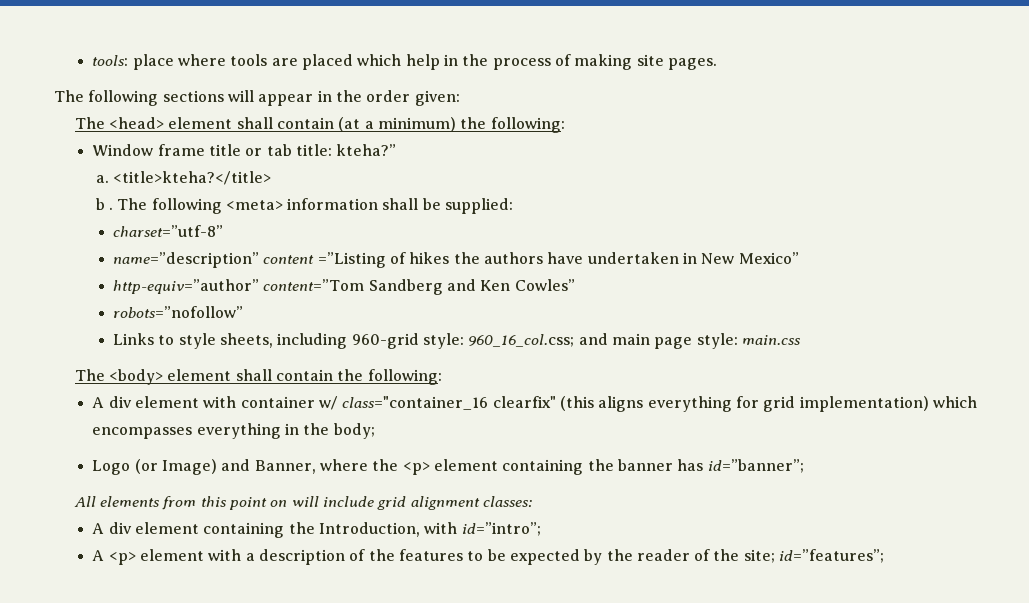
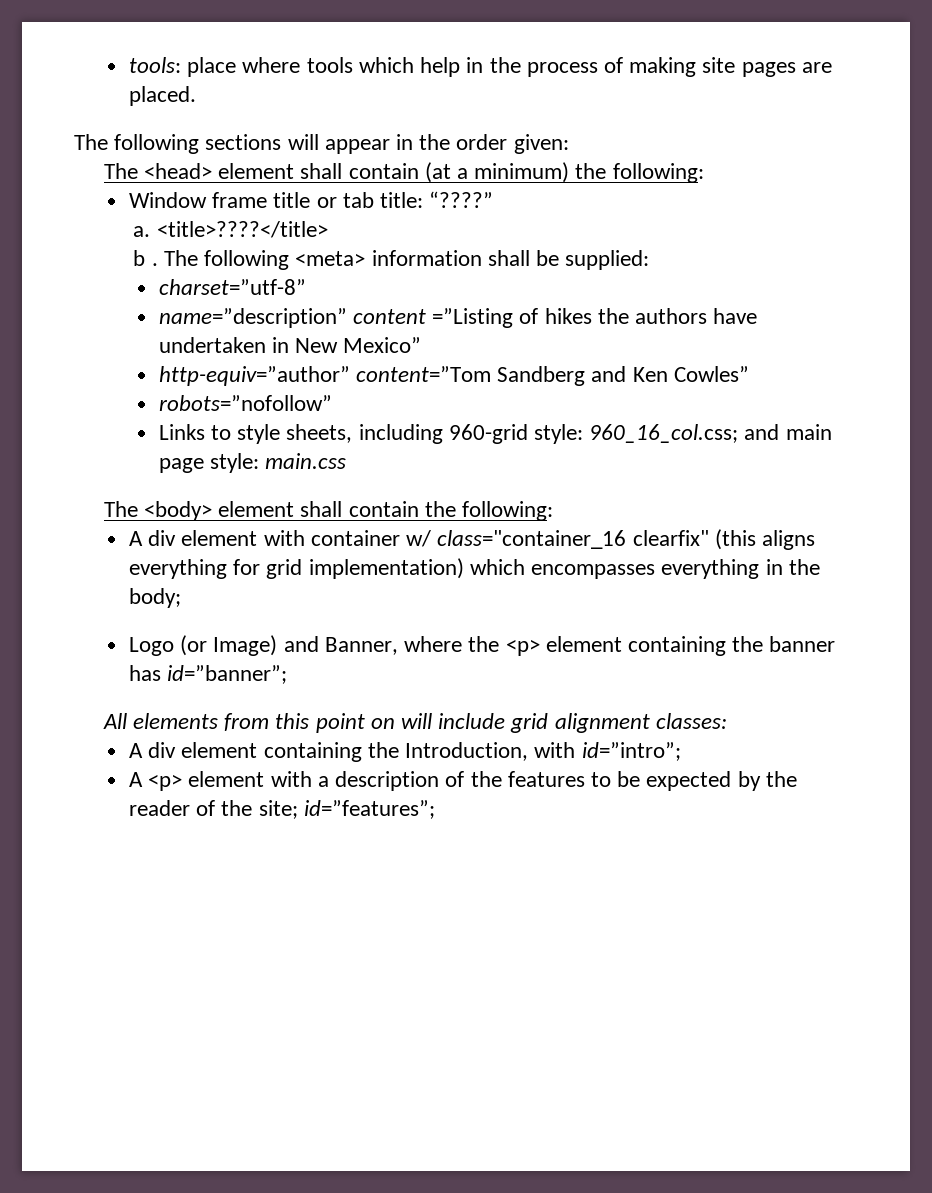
[271,54,353,70] are placed -> (353, 65) none
[667,58,717,70] pages. -> [741,62,832,77] [129,86,197,106] pages are placed.
[336,144,397,156] kteha?” -> [429,191,494,208] “????”
[112,171,271,185] <title>kteha?</title> -> [156,221,328,238] <title>????</title>

